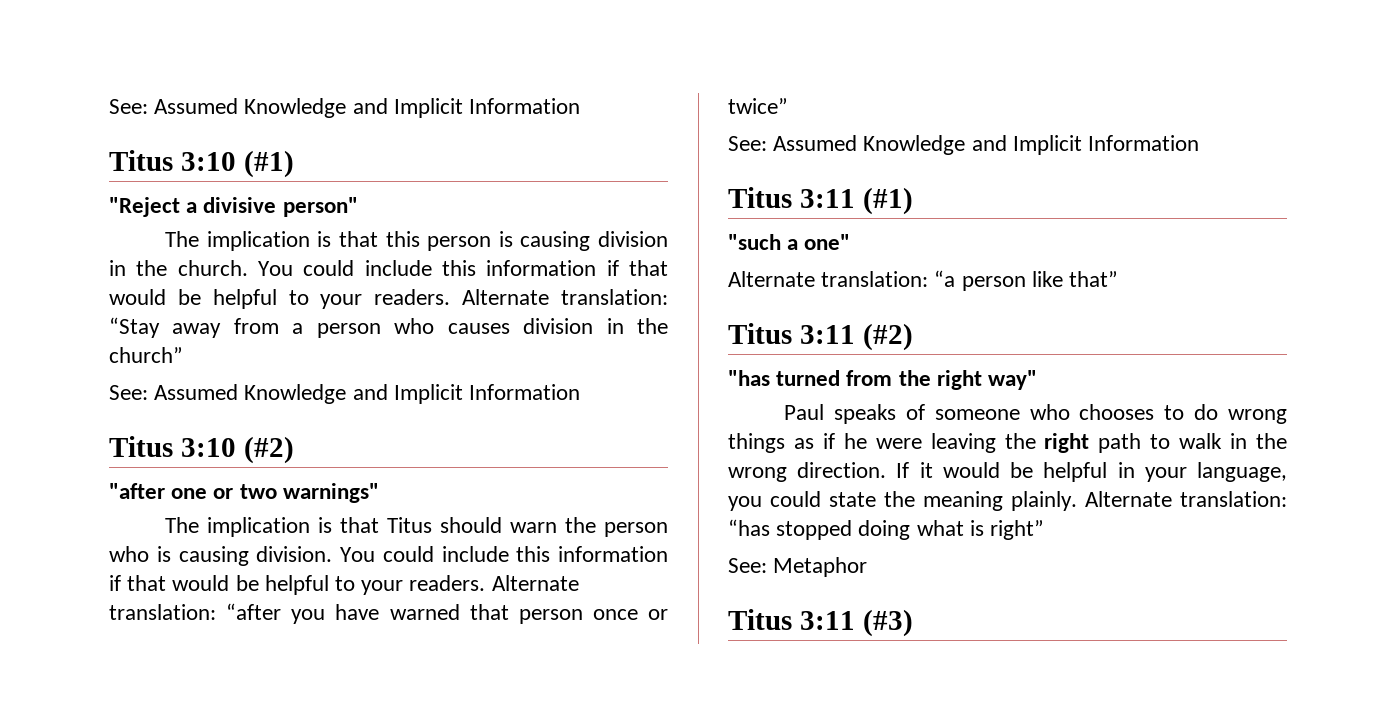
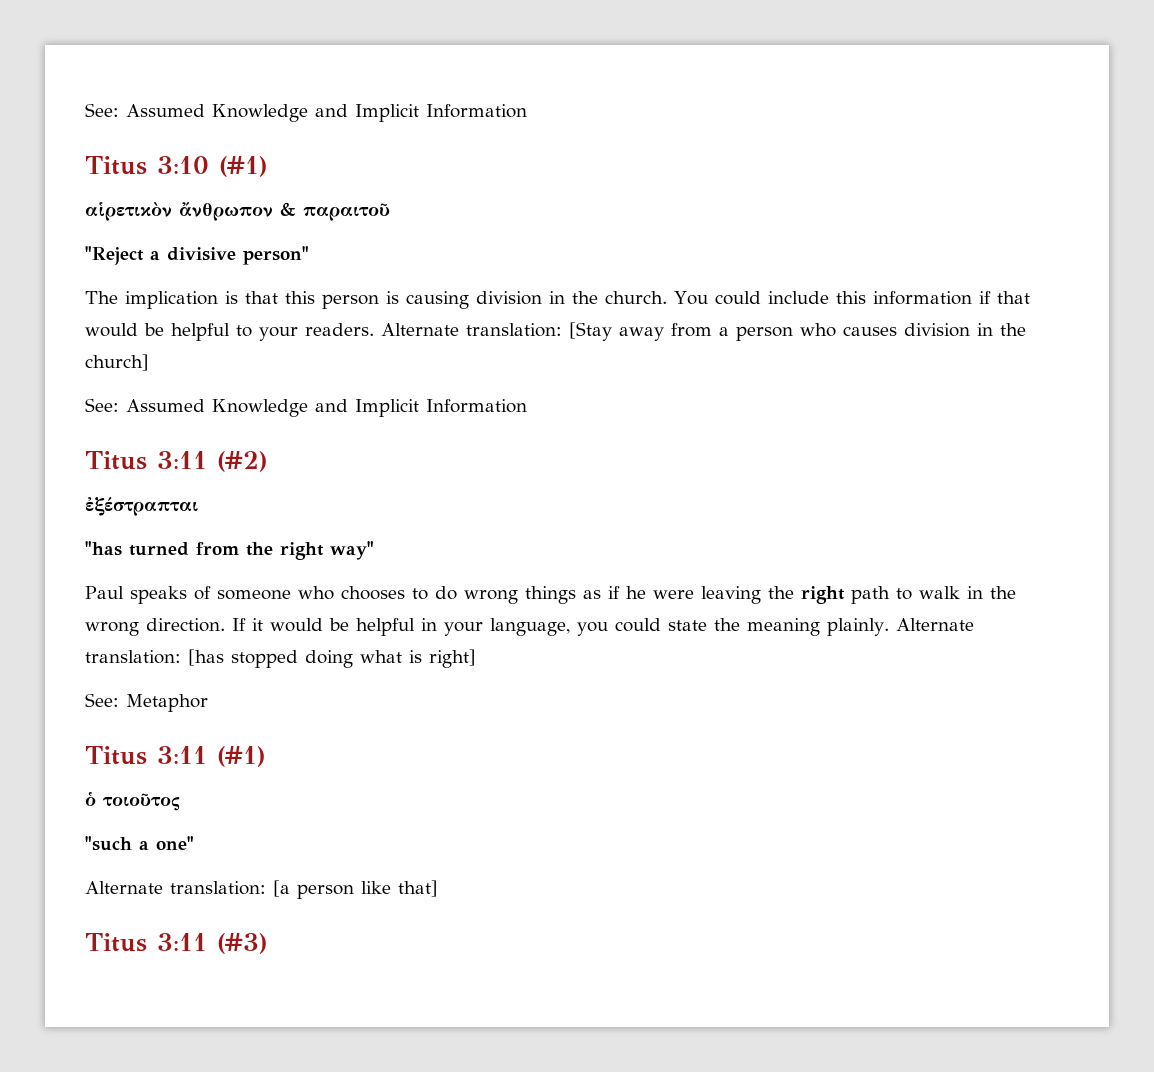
(294, 164) none -> [85,202,390,221] // αἱρετικὸν ἄνθρωπον & παραιτοῦ
[109,317,160,338] “Stay -> [569,322,612,341] [Stay
[109,347,183,363] [109,384,581,404] [109,436,294,464] [109,483,379,503] [165,517,668,537] [109,546,668,566] [109,575,579,595] [109,603,668,624] [728,98,788,114] church” // See: Assumed Knowledge and Implicit Information // Titus 3:10 (#2) // "after one or two warnings" // The implication is that Titus should warn the person who is causing division. You could include this information if that would be helpful to your readers. Alternate translation: “after you have warned that person once or twice” -> [85,354,149,371] church]
[862,187,913,215] [728,234,851,250] [728,270,1119,291] [728,323,913,351] (#1) // "such a one" // Alternate translation: “a person like that” // Titus 3:11 (#2) -> [217,451,267,472] [85,497,198,516] (#2) // ἐξέστραπται
[728,519,770,536] “has -> [188,649,224,666] [has
[990,520,1045,540] right” -> [429,649,476,668] right]
(868, 567) none -> [85,746,265,767] [85,792,180,811] [85,836,194,851] [85,880,438,899] // Titus 3:11 (#1) // ὁ τοιοῦτος // "such a one" // Alternate translation: [a person like that]

